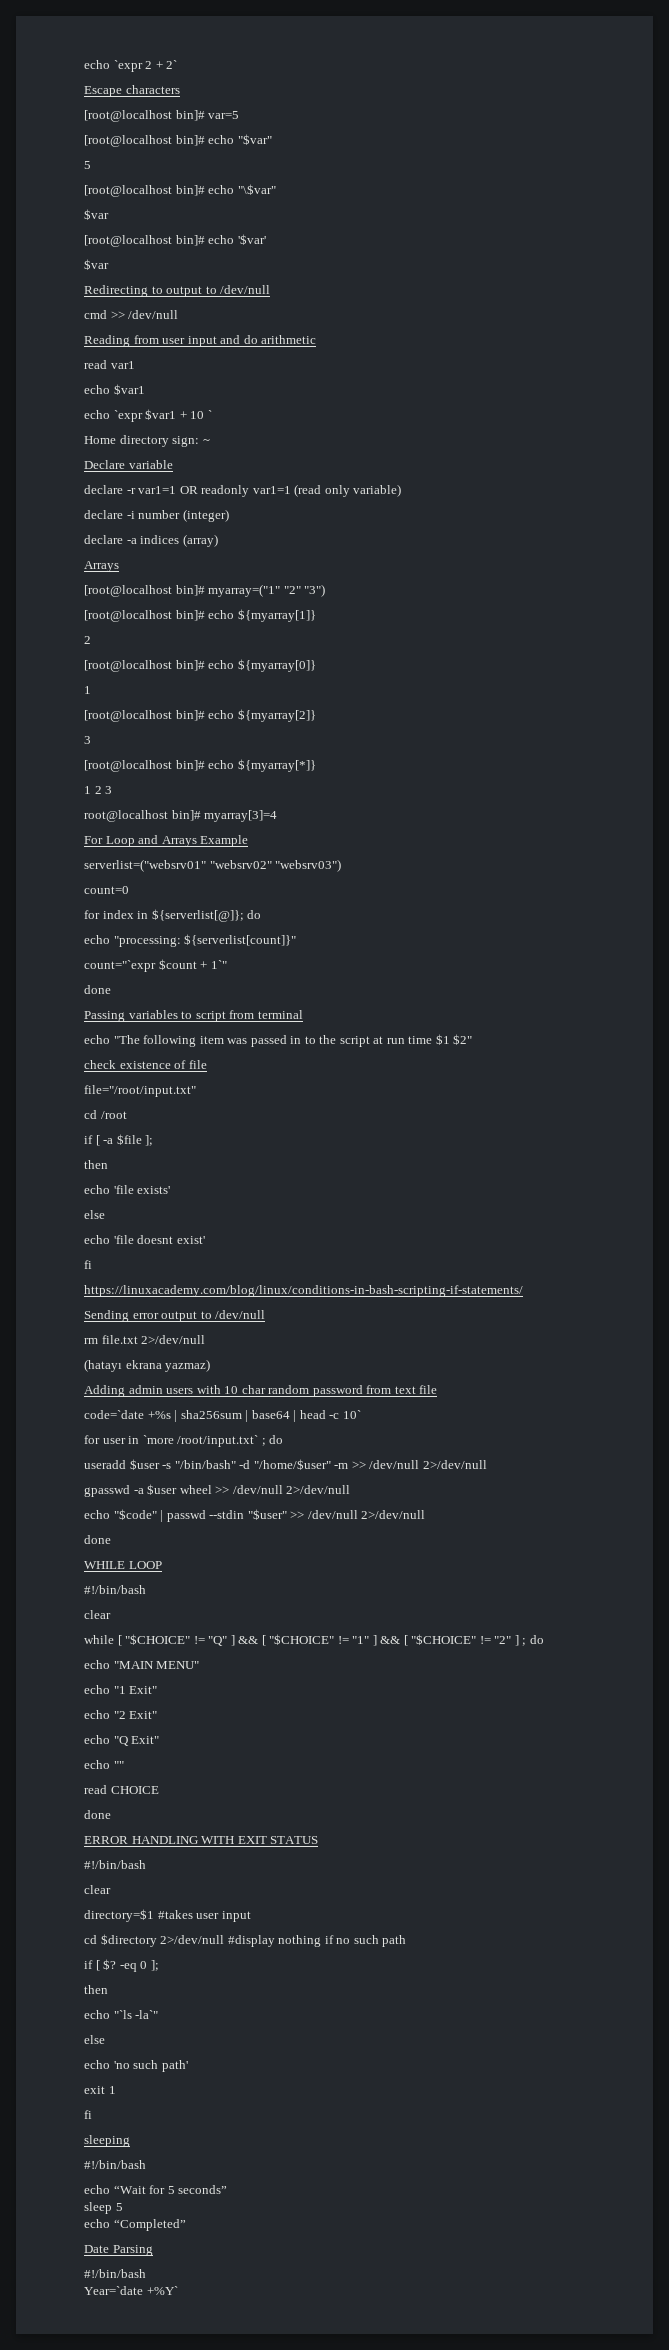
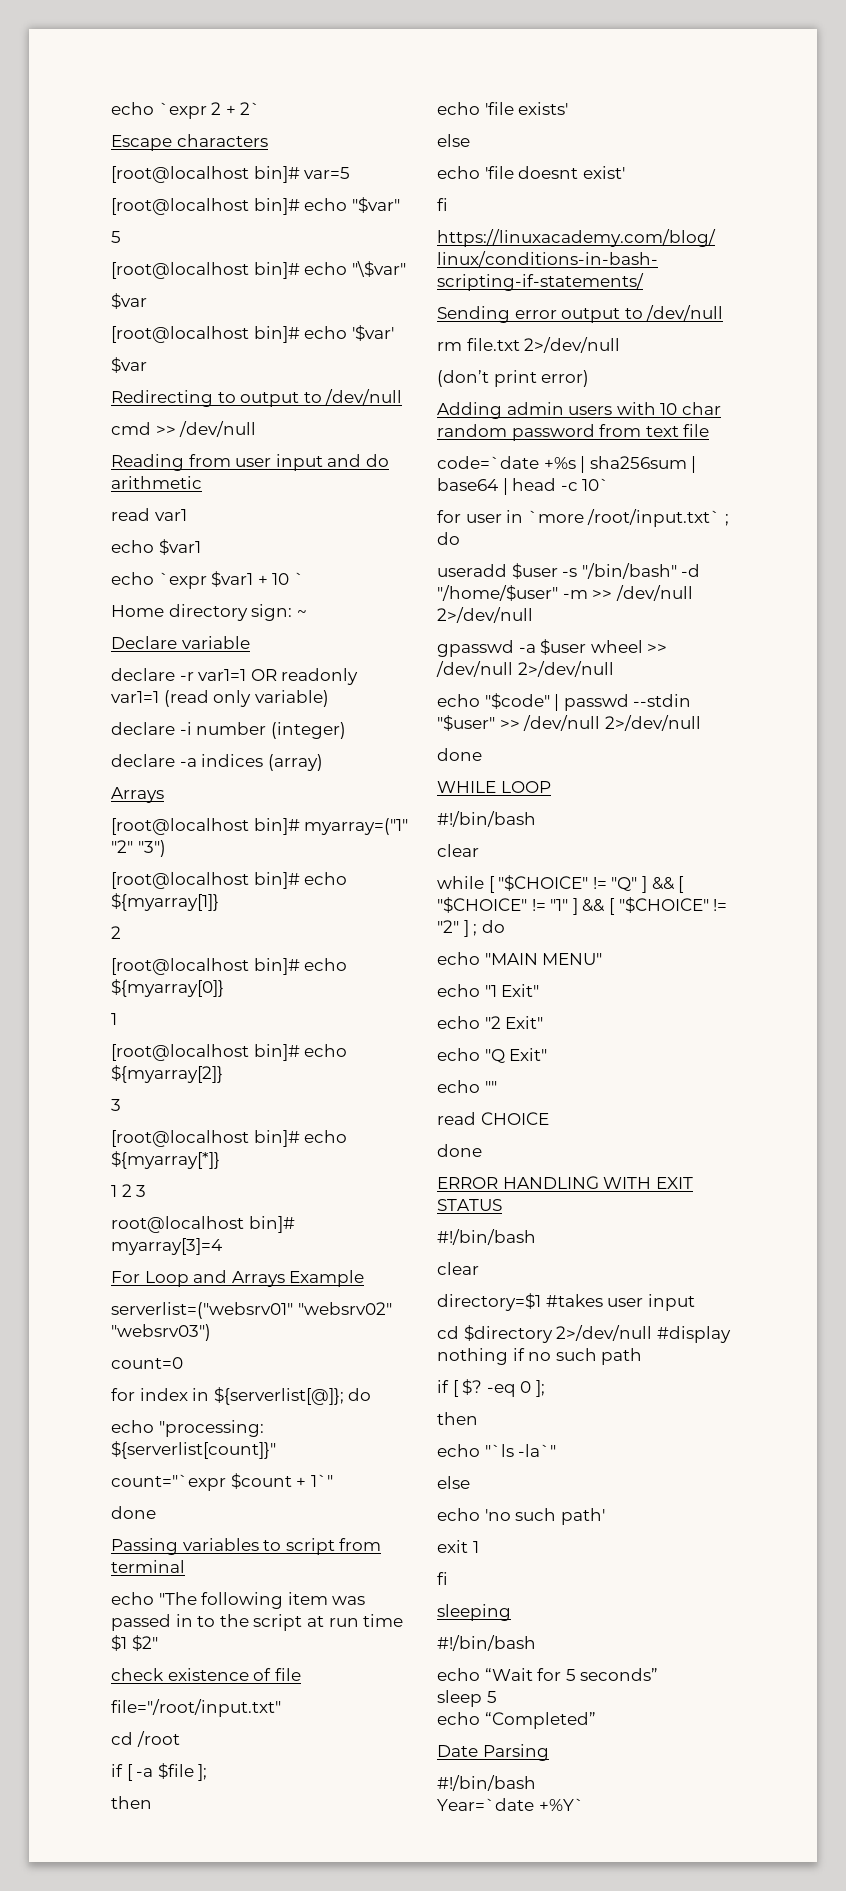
[84,1359,211,1372] (hatayı ekrana yazmaz) -> [437,370,590,387] (don’t print error)

